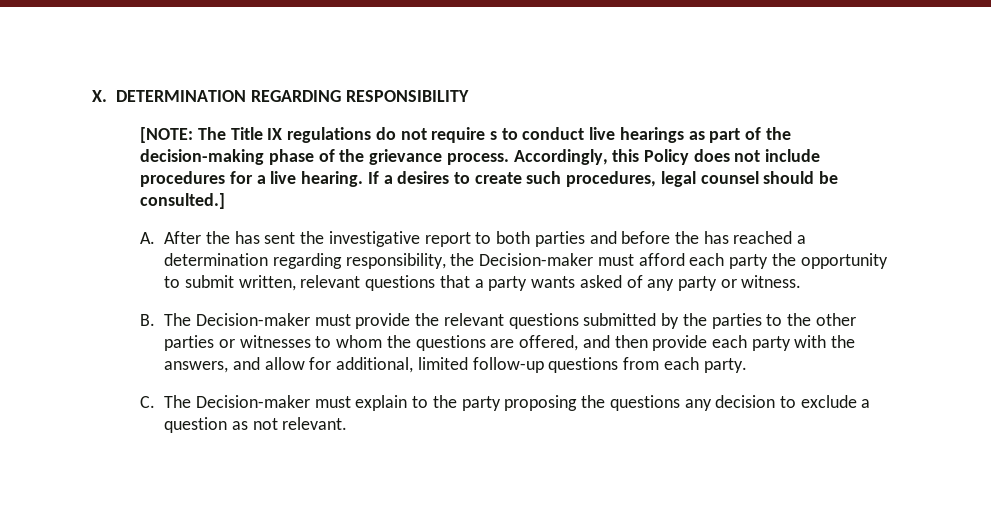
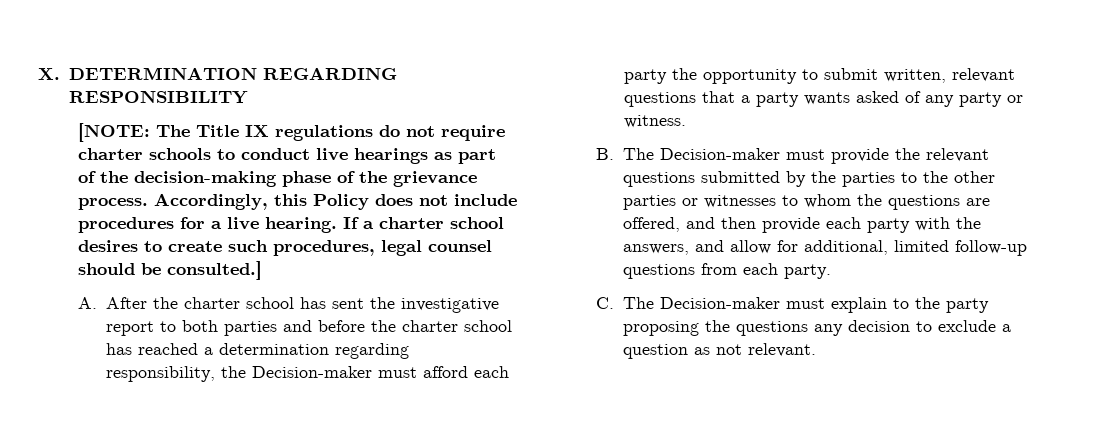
[489,131,497,140] s -> [78,148,212,160] charter schools
(393, 179) none -> [379,217,505,229] charter school
(231, 237) none -> [184,297,295,309] charter school
(699, 237) none -> [402,320,513,332] charter school

